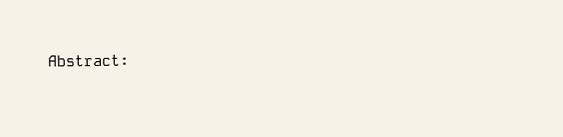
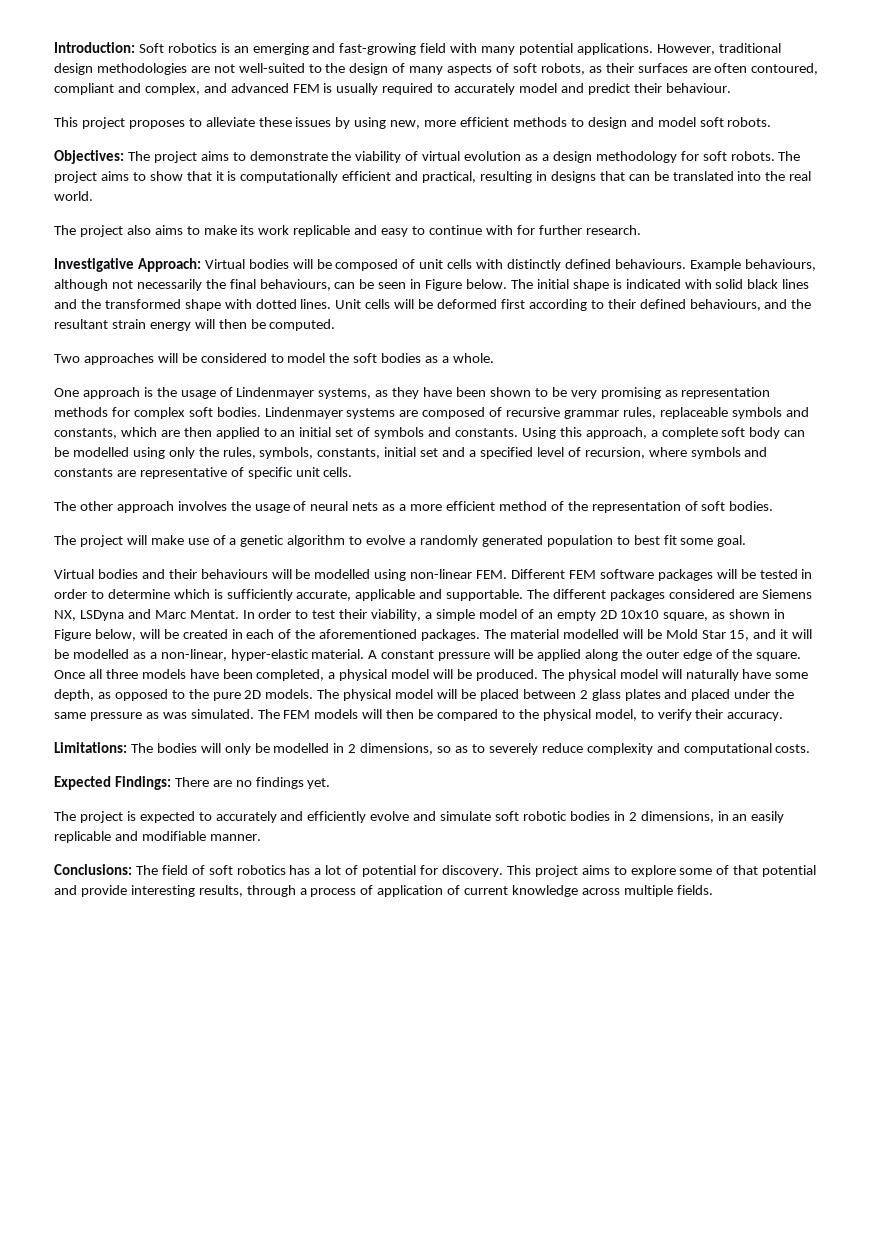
[47,54,129,67] Abstract: -> [54,42,781,55] [54,63,819,75] [54,83,731,95] [54,117,772,129] [54,150,801,164] [54,171,812,183] [54,191,93,201] [54,225,641,237] [54,258,816,272] [54,279,810,291] [54,299,812,311] [54,319,336,331] [54,353,494,365] [54,387,771,399] [54,407,809,419] [54,427,806,439] [54,447,768,459] [54,467,353,479] [54,501,774,513] [54,535,747,547] [54,569,813,581] [54,589,812,601] [54,609,786,621] [54,629,813,641] [54,649,802,661] [54,669,809,681] [54,689,795,701] [54,709,784,721] [54,742,811,755] [54,776,331,790] [54,811,785,823] [54,831,261,843] [54,864,817,877] [54,885,713,897] Introduction: Soft robotics is an emerging and fast-growing field with many potential applications. However, traditional design methodologies are not well-suited to the design of many aspects of soft robots, as their surfaces are often contoured, compliant and complex, and advanced FEM is usually required to accurately model and predict their behaviour. // This project proposes to alleviate these issues by using new, more efficient methods to design and model soft robots. // Objectives: The project aims to demonstrate the viability of virtual evolution as a design methodology for soft robots. The project aims to show that it is computationally efficient and practical, resulting in designs that can be translated into the real world. // The project also aims to make its work replicable and easy to continue with for further research. // Investigative Approach: Virtual bodies will be composed of unit cells with distinctly defined behaviours. Example behaviours, although not necessarily the final behaviours, can be seen in Figure below. The initial shape is indicated with solid black lines and the transformed shape with dotted lines. Unit cells will be deformed first according to their defined behaviours, and the resultant strain energy will then be computed. // Two approaches will be considered to model the soft bodies as a whole. // One approach is the usage of Lindenmayer systems, as they have been shown to be very promising as representation methods for complex soft bodies. Lindenmayer systems are composed of recursive grammar rules, replaceable symbols and constants, which are then applied to an initial set of symbols and constants. Using this approach, a complete soft body can be modelled using only the rules, symbols, constants, initial set and a specified level of recursion, where symbols and constants are representative of specific unit cells. // The other approach involves the usage of neural nets as a more efficient method of the representation of soft bodies. // The project will make use of a genetic algorithm to evolve a randomly generated population to best fit some goal. // Virtual bodies and their behaviours will be modelled using non-linear FEM. Different FEM software packages will be tested in order to determine which is sufficiently accurate, applicable and supportable. The different packages considered are Siemens NX, LSDyna and Marc Mentat. In order to test their viability, a simple model of an empty 2D 10x10 square, as shown in Figure below, will be created in each of the aforementioned packages. The material modelled will be Mold Star 15, and it will be modelled as a non-linear, hyper-elastic material. A constant pressure will be applied along the outer edge of the square. Once all three models have been completed, a physical model will be produced. The physical model will naturally have some depth, as opposed to the pure 2D models. The physical model will be placed between 2 glass plates and placed under the same pressure as was simulated. The FEM models will then be compared to the physical model, to verify their accuracy. // Limitations: The bodies will only be modelled in 2 dimensions, so as to severely reduce complexity and computational costs. // Expected Findings: There are no findings yet. // The project is expected to accurately and efficiently evolve and simulate soft robotic bodies in 2 dimensions, in an easily replicable and modifiable manner. // Conclusions: The field of soft robotics has a lot of potential for discovery. This project aims to explore some of that potential and provide interesting results, through a process of application of current knowledge across multiple fields.

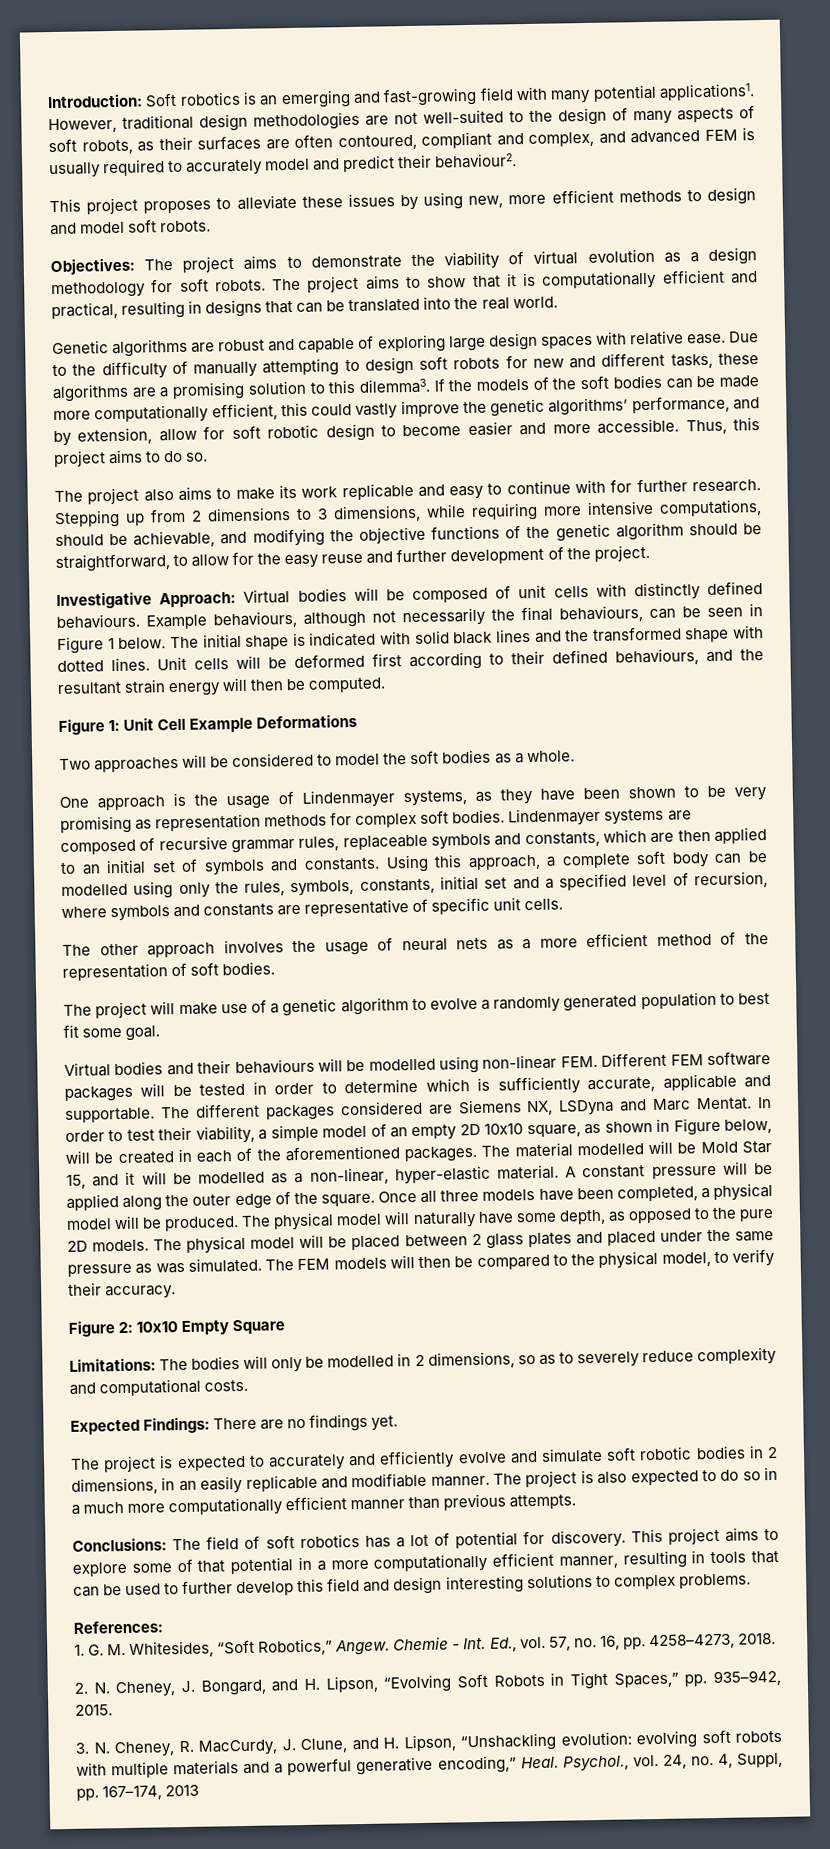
[576,43,653,55] applications. -> [659,83,755,101] applications1.
[665,83,731,93] behaviour. -> [434,153,518,169] behaviour2.
(93, 196) none -> [52,330,759,358] [52,352,759,380] [52,374,760,403] [53,395,760,424] [53,417,761,447] [53,449,209,468] // Genetic algorithms are robust and capable of exploring large design spaces with relative ease. Due to the difficulty of manually attempting to design soft robots for new and different tasks, these algorithms are a promising solution to this dilemma3. If the models of the soft bodies can be made more computationally efficient, this could vastly improve the genetic algorithms’ performance, and by extension, allow for soft robotic design to become easier and more accessible. Thus, this project aims to do so.
(641, 230) none -> [54,499,762,529] [55,522,762,548] [55,544,650,573] Stepping up from 2 dimensions to 3 dimensions, while requiring more intensive computations, should be achievable, and modifying the objective functions of the genetic algorithm should be straightforward, to allow for the easy reuse and further development of the project.
(463, 285) none -> [107,638,115,650] 1
(336, 325) none -> [58,713,358,736] // Figure 1: Unit Cell Example Deformations
(784, 716) none -> [68,1319,286,1337] // Figure 2: 10x10 Empty Square
(261, 837) none -> [493,1466,778,1488] [71,1493,577,1517] The project is also expected to do so in a much more computationally efficient manner than previous attempts.
[54,885,713,897] and provide interesting results, through a process of application of current knowledge across multiple fields. -> [297,1550,780,1573] [73,1573,751,1597] [73,1620,163,1634] [74,1633,776,1658] [74,1669,781,1698] [75,1704,113,1716] [75,1729,782,1758] [76,1752,783,1779] [76,1784,200,1801] in a more computationally efficient manner, resulting in tools that can be used to further develop this field and design interesting solutions to complex problems. // References: // 1. G. M. Whitesides, “Soft Robotics,” Angew. Chemie - Int. Ed., vol. 57, no. 16, pp. 4258–4273, 2018. // 2. N. Cheney, J. Bongard, and H. Lipson, “Evolving Soft Robots in Tight Spaces,” pp. 935–942, 2015. // 3. N. Cheney, R. MacCurdy, J. Clune, and H. Lipson, “Unshackling evolution: evolving soft robots with multiple materials and a powerful generative encoding,” Heal. Psychol., vol. 24, no. 4, Suppl, pp. 167–174, 2013

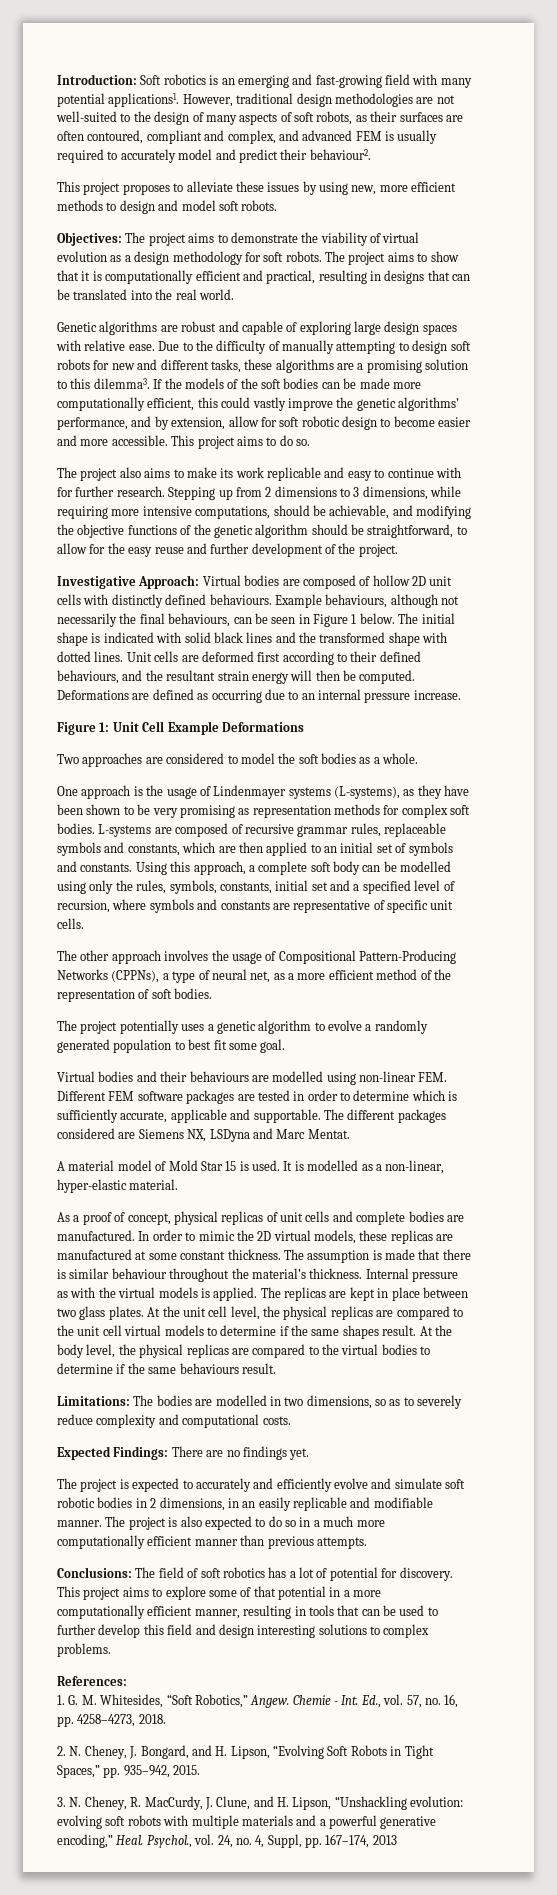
[685,417,761,435] Thus, this -> [171,435,195,446] This
[353,585,512,603] will be composed of -> [282,575,426,589] are composed of hollow 2D
[236,655,287,669] will be -> [181,655,199,662] are
(387, 685) none -> [57,689,461,703] Deformations are defined as occurring due to an internal pressure increase.
[182,754,230,768] will be -> [145,757,163,764] are
[403,790,467,807] systems, -> [288,786,400,799] systems (L-systems),
[508,807,665,827] Lindenmayer systems -> [98,824,152,837] L-systems
[401,937,489,952] neural nets -> [278,950,456,964] [57,969,271,983] Compositional Pattern-Producing Networks (CPPNs), a type of neural net,
[150,999,267,1016] will make use of -> [119,1020,205,1034] potentially uses
[317,1058,366,1072] will be -> [251,1075,269,1082] are
[140,1083,192,1097] will be -> [237,1094,255,1101] are
[757,1096,772,1109] [65,1117,773,1144] [65,1140,772,1165] [66,1171,192,1189] In order to test their viability, a simple model of an empty 2D 10x10 square, as shown in Figure below, will be created in each of the aforementioned packages. The material modelled will be Mold Star 15, and it will be -> [57,1160,304,1171] // A material model of Mold Star 15 is used. It is
[565,1161,774,1180] [66,1182,773,1211] [66,1207,774,1232] [67,1229,774,1254] [67,1248,775,1277] [68,1282,177,1300] [68,1319,286,1337] A constant pressure will be applied along the outer edge of the square. Once all three models have been completed, a physical model will be produced. The physical model will naturally have some depth, as opposed to the pure 2D models. The physical model will be placed between 2 glass plates and placed under the same pressure as was simulated. The FEM models will then be compared to the physical model, to verify their accuracy. // Figure 2: 10x10 Empty Square -> [57,1211,464,1225] [57,1230,454,1244] [57,1249,471,1263] [57,1268,458,1282] [57,1287,468,1301] [57,1306,463,1320] [57,1325,452,1339] [57,1344,431,1358] [57,1363,276,1374] // As a proof of concept, physical replicas of unit cells and complete bodies are manufactured. In order to mimic the 2D virtual models, these replicas are manufactured at some constant thickness. The assumption is made that there is similar behaviour throughout the material’s thickness. Internal pressure as with the virtual models is applied. The replicas are kept in place between two glass plates. At the unit cell level, the physical replicas are compared to the unit cell virtual models to determine if the same shapes result. At the body level, the physical replicas are compared to the virtual bodies to determine if the same behaviours result.
[243,1355,325,1373] will only be -> [195,1399,213,1406] are
[414,1354,425,1367] 2 -> [284,1397,304,1406] two

